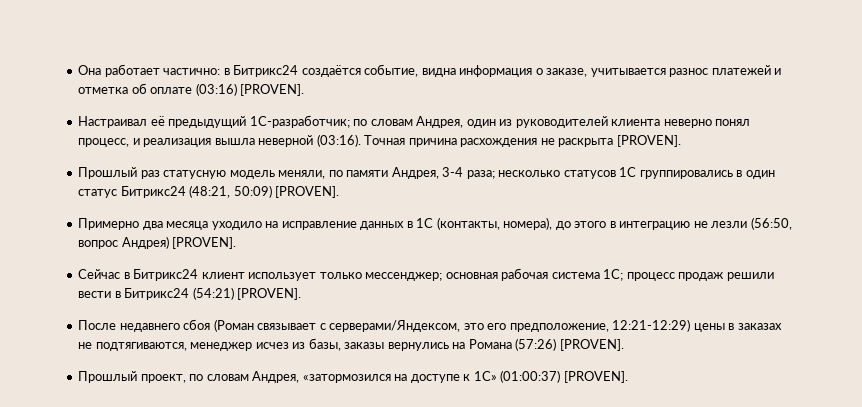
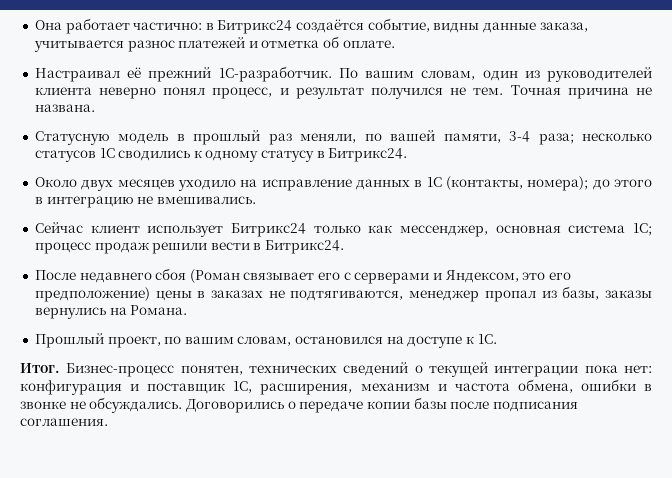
[421,65,588,77] видна информация о заказе, -> [433,22,588,33] видны данные заказа,
[150,83,305,96] оплате (03:16) [PROVEN]. -> [342,40,395,48] оплате.
[168,115,464,128] предыдущий 1С-разработчик; по словам Андрея, -> [148,66,476,82] прежний 1С-разработчик. По вашим словам,
[143,134,681,147] [78,167,439,179] реализация вышла неверной (03:16). Точная причина расхождения не раскрыта [PROVEN]. // Прошлый раз статусную модель меняли, по памяти Андрея, -> [295,85,652,99] [34,104,95,112] [34,130,501,145] результат получился не тем. Точная причина не названа. // Статусную модель в прошлый раз меняли, по вашей памяти,
[639,170,775,179] [78,185,340,198] [78,218,209,230] группировались в один статус Битрикс24 (48:21, 50:09) [PROVEN]. // Примерно два месяца -> [118,148,408,162] [34,177,175,191] сводились к одному статусу в Битрикс24. // Около двух месяцев
[503,217,553,230] номера), -> [527,176,589,191] номера);
[711,217,792,230] [78,236,237,249] [78,268,549,281] лезли (56:50, вопрос Андрея) [PROVEN]. // Сейчас в Битрикс24 клиент использует только мессенджер; основная рабочая -> [156,196,256,204] [34,222,561,237] вмешивались. // Сейчас клиент использует Битрикс24 только как мессенджер, основная
[124,287,302,300] Битрикс24 (54:21) [PROVEN]. -> [265,240,345,254] Битрикс24.
[319,319,691,332] с серверами/Яндексом, это его предположение, 12:21-12:29) -> [318,270,571,284] [34,287,150,302] его с серверами и Яндексом, это его предположение)
[255,342,289,349] исчез -> [484,290,536,302] пропал
[468,338,624,351] Романа (57:26) [PROVEN]. -> [130,305,188,315] Романа.
[206,370,628,383] словам Андрея, «затормозился на доступе к 1С» (01:00:37) [PROVEN]. -> [184,334,497,348] [20,362,652,377] [20,379,653,395] [20,397,578,413] [20,418,108,426] вашим словам, остановился на доступе к 1С. // Итог. Бизнес-процесс понятен, технических сведений о текущей интеграции пока нет: конфигурация и поставщик 1С, расширения, механизм и частота обмена, ошибки в звонке не обсуждались. Договорились о передаче копии базы после подписания соглашения.

